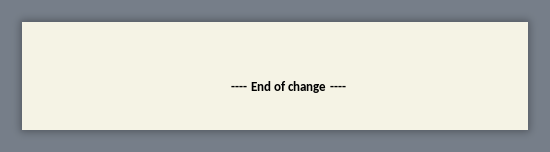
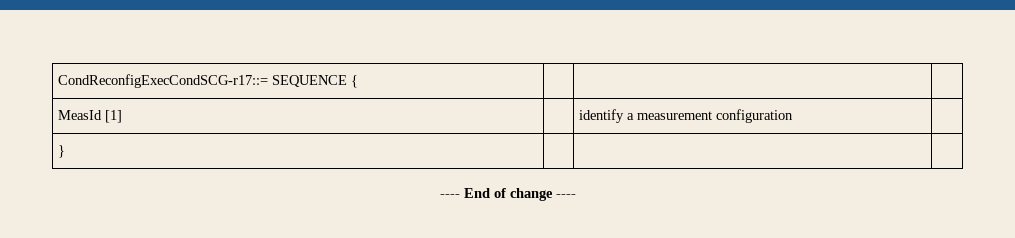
(231, 88) none -> [58,74,359,88] [58,110,123,123] [579,109,794,123] [58,145,66,158] CondReconfigExecCondSCG-r17::= SEQUENCE { | | | // MeasId [1] | | identify a measurement configuration | // } | | | //

